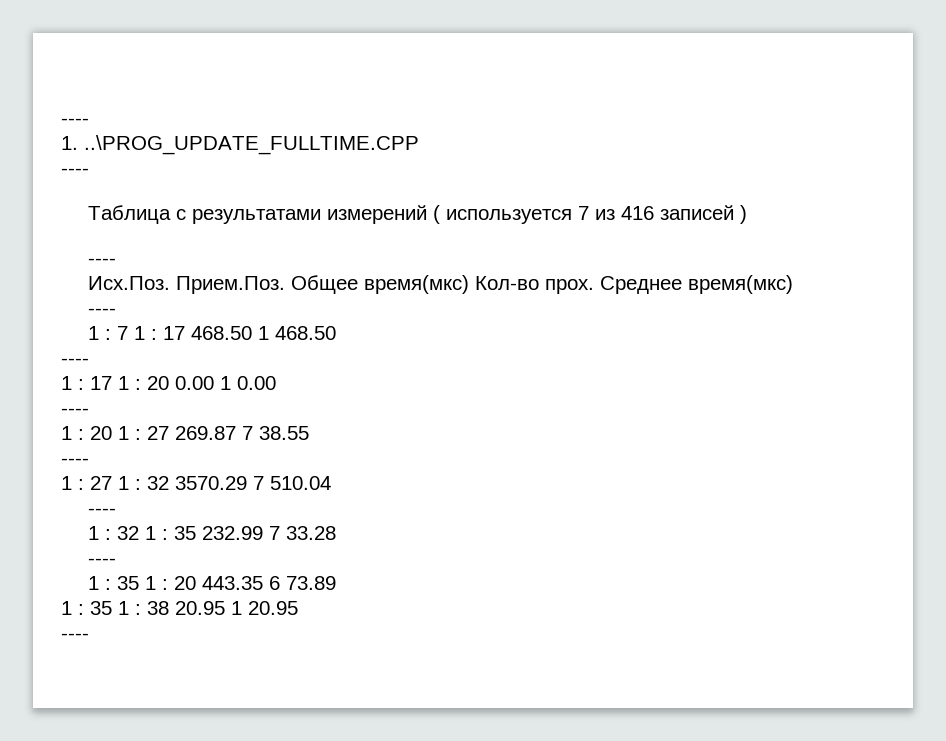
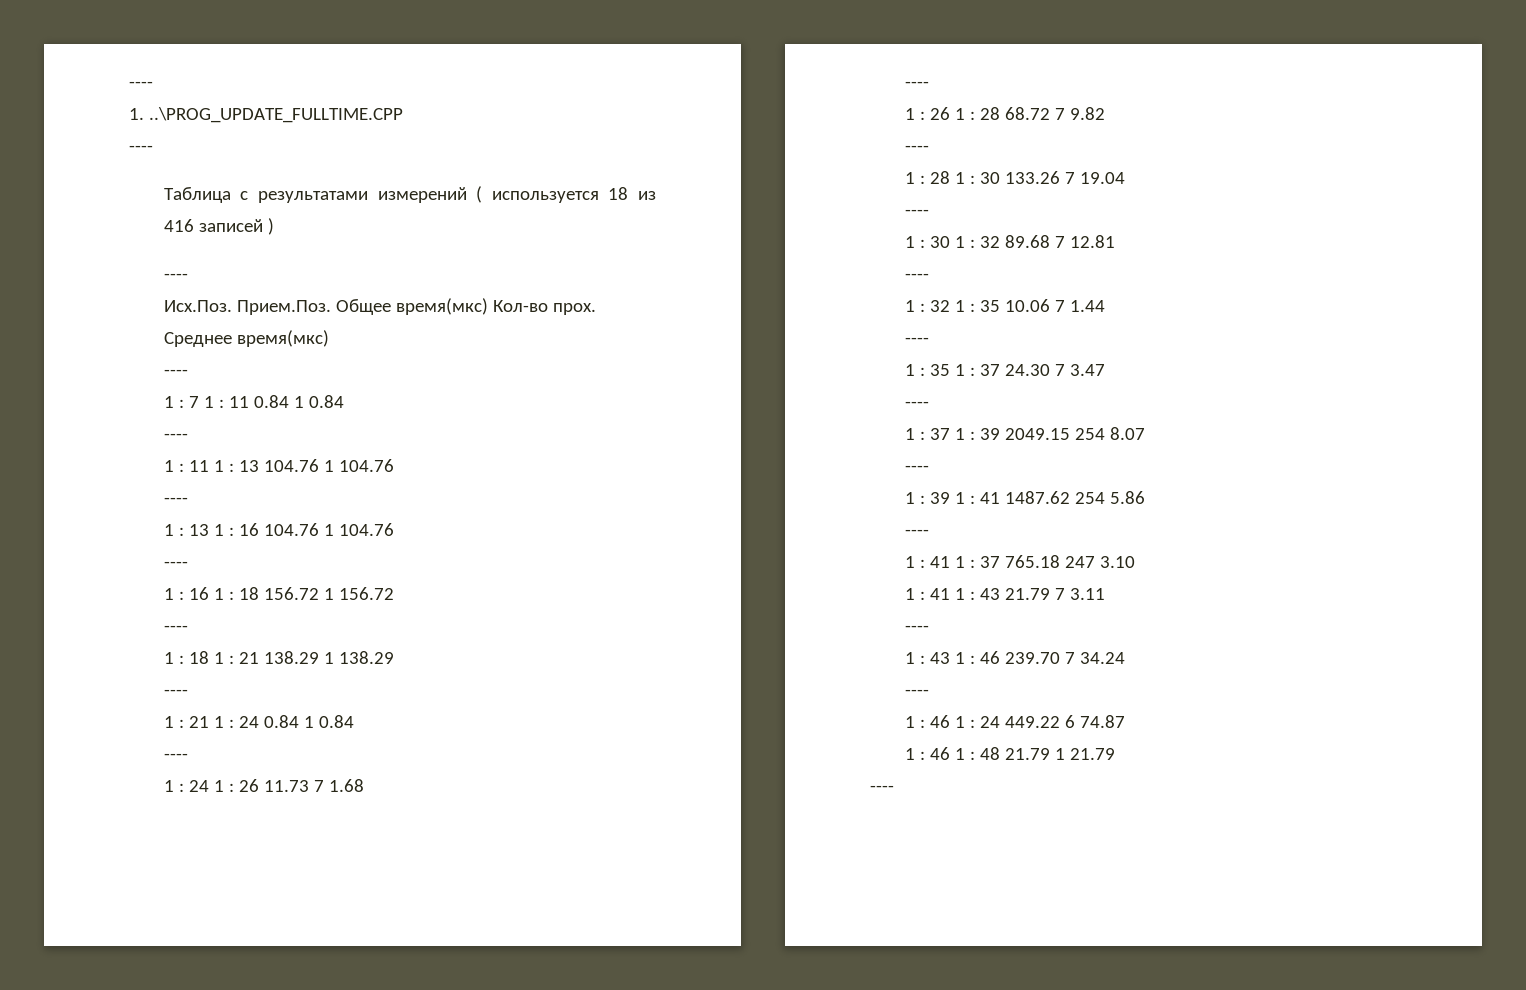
[577,206,589,220] 7 -> [608,187,629,200] 18
[162,326,336,340] [61,358,89,365] [61,376,276,390] [61,408,89,415] [61,426,309,440] [61,458,89,465] [61,476,331,490] 17 468.50 1 468.50 // ---- // 1 : 17 1 : 20 0.00 1 0.00 // ---- // 1 : 20 1 : 27 269.87 7 38.55 // ---- // 1 : 27 1 : 32 3570.29 7 510.04 -> [228,395,344,408] [163,433,188,440] [163,459,394,472] [163,497,188,504] [163,523,394,536] [163,561,188,568] [163,587,394,600] [163,625,188,632] [163,651,394,664] [163,689,188,696] [163,715,354,728] [163,753,188,760] [163,779,364,792] [904,81,929,88] [904,107,1105,120] [904,145,929,152] [904,171,1125,184] [904,209,929,216] [904,235,1115,248] 11 0.84 1 0.84 // ---- // 1 : 11 1 : 13 104.76 1 104.76 // ---- // 1 : 13 1 : 16 104.76 1 104.76 // ---- // 1 : 16 1 : 18 156.72 1 156.72 // ---- // 1 : 18 1 : 21 138.29 1 138.29 // ---- // 1 : 21 1 : 24 0.84 1 0.84 // ---- // 1 : 24 1 : 26 11.73 7 1.68 // ---- // 1 : 26 1 : 28 68.72 7 9.82 // ---- // 1 : 28 1 : 30 133.26 7 19.04 // ---- // 1 : 30 1 : 32 89.68 7 12.81
[201,526,336,540] 232.99 7 33.28 -> [1004,299,1105,312] 10.06 7 1.44
[173,576,336,590] [61,601,298,615] 20 443.35 6 73.89 // 1 : 35 1 : 38 20.95 1 20.95 -> [979,364,1105,376] [904,401,929,408] [904,427,1145,440] [904,465,929,472] [904,491,1145,504] [904,529,929,536] [904,555,1135,568] [904,588,1105,600] [904,625,929,632] [904,651,1125,664] [904,689,929,696] [904,715,1125,728] [904,747,1115,760] 37 24.30 7 3.47 // ---- // 1 : 37 1 : 39 2049.15 254 8.07 // ---- // 1 : 39 1 : 41 1487.62 254 5.86 // ---- // 1 : 41 1 : 37 765.18 247 3.10 // 1 : 41 1 : 43 21.79 7 3.11 // ---- // 1 : 43 1 : 46 239.70 7 34.24 // ---- // 1 : 46 1 : 24 449.22 6 74.87 // 1 : 46 1 : 48 21.79 1 21.79

